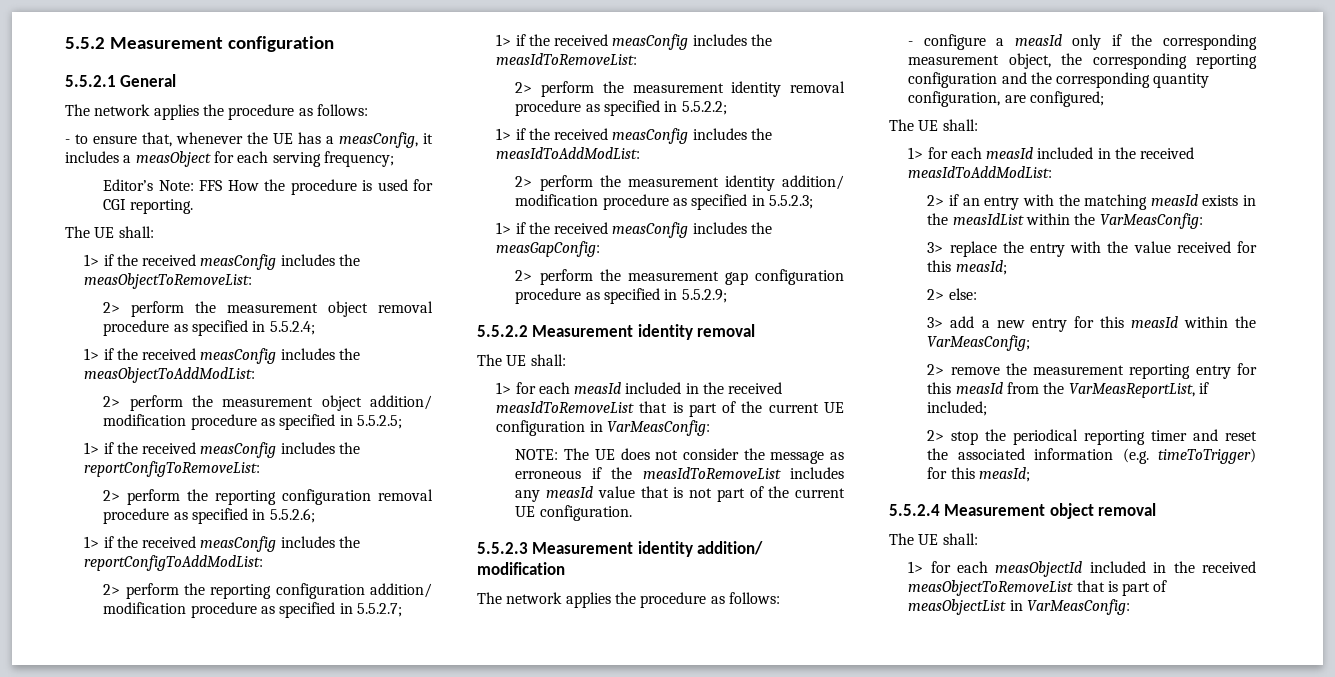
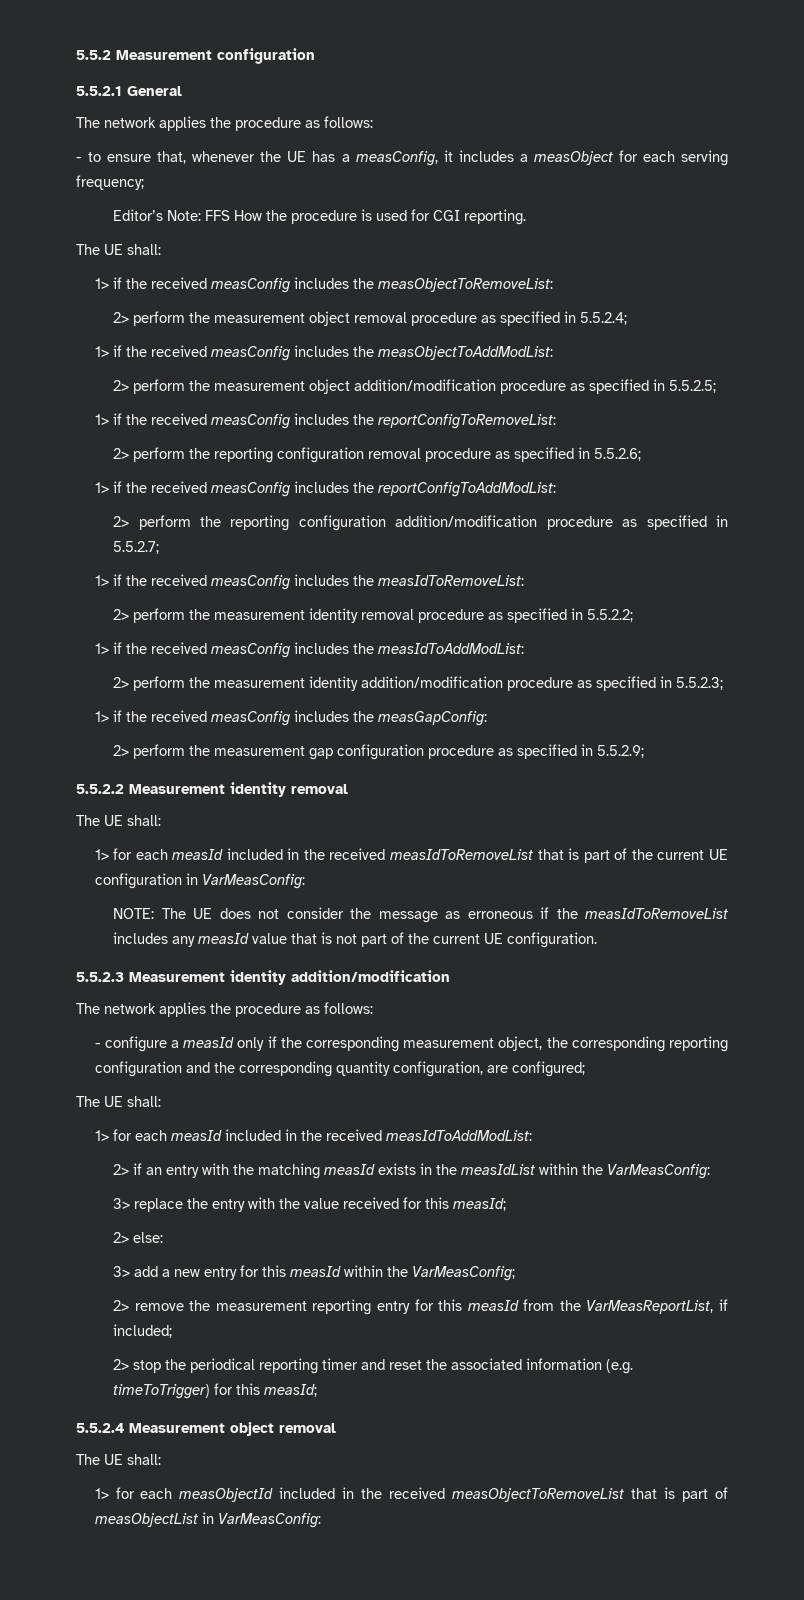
[370,395,433,410] [103,414,187,426] addition/ modification -> [354,379,497,391] addition/modification
[370,583,433,598] [103,602,187,614] addition/ modification -> [395,515,538,527] addition/modification
[782,175,844,190] [515,194,599,206] addition/ modification -> [361,676,504,688] addition/modification
[697,541,764,555] [477,562,565,575] addition/ modification -> [291,970,450,982] addition/modification

